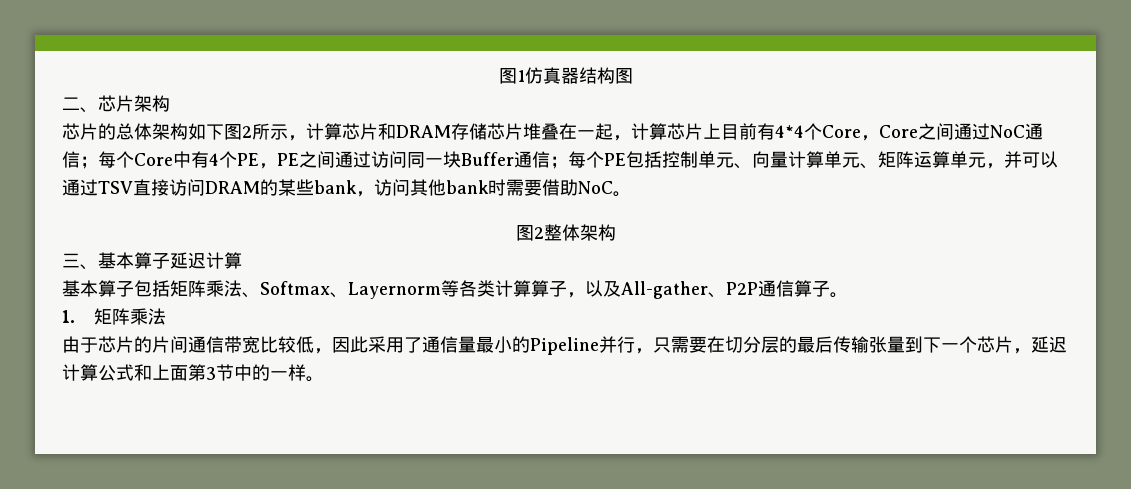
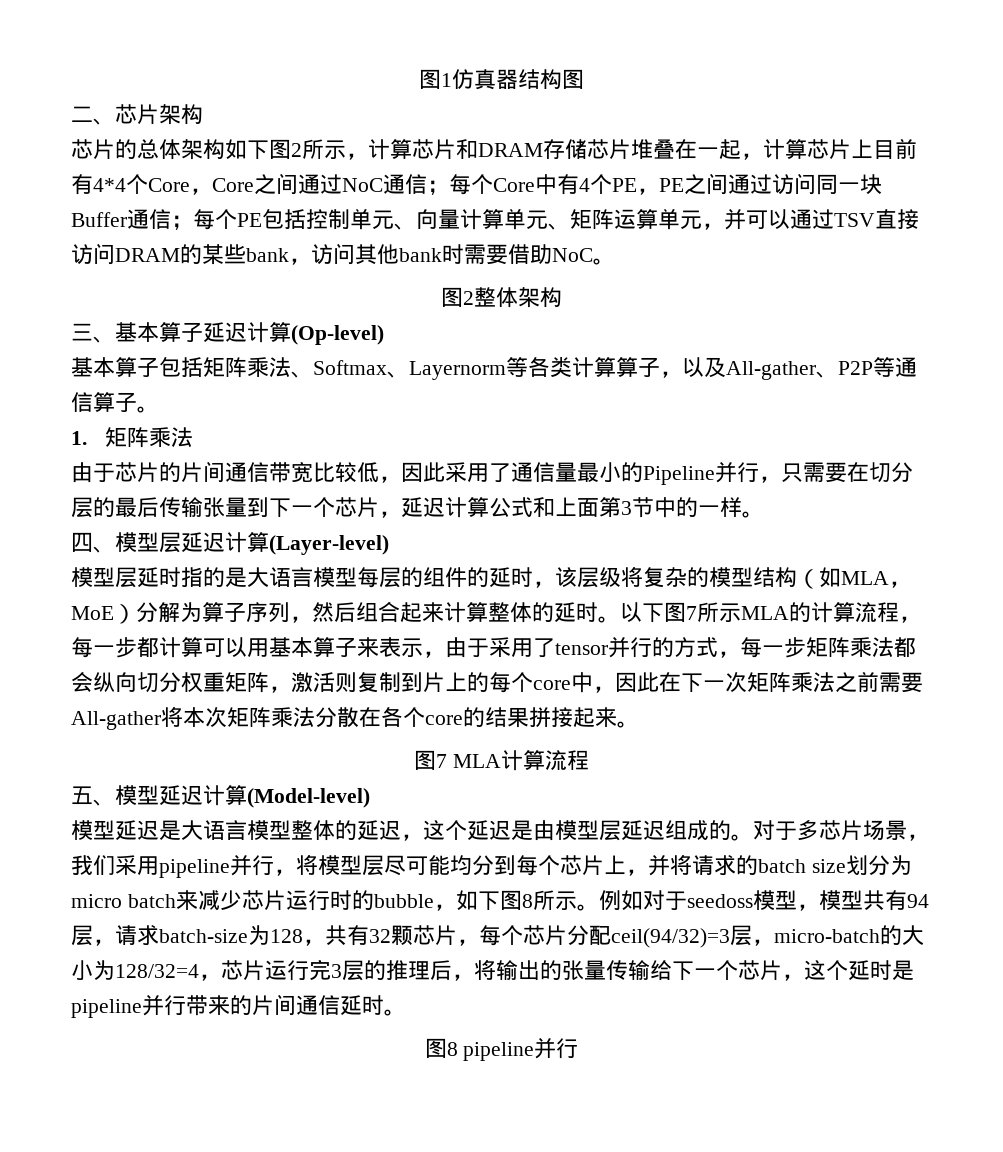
(242, 260) none -> [291,325,384,345] (Op-level)
(758, 288) none -> [873,357,895,377] 等
(324, 379) none -> [71,532,389,555] [71,566,911,589] [71,601,921,624] [71,637,916,658] [71,671,923,693] [71,706,639,730] [414,750,589,771] [71,785,370,808] [71,820,929,841] [71,854,912,878] [71,890,929,911] [71,925,924,948] [71,959,914,981] [71,994,406,1018] [424,1038,579,1061] // 四、模型层延迟计算(Layer-level) // 模型层延时指的是大语言模型每层的组件的延时，该层级将复杂的模型结构（如MLA，MoE）分解为算子序列，然后组合起来计算整体的延时。以下图7所示MLA的计算流程，每一步都计算可以用基本算子来表示，由于采用了tensor并行的方式，每一步矩阵乘法都会纵向切分权重矩阵，激活则复制到片上的每个core中，因此在下一次矩阵乘法之前需要All-gather将本次矩阵乘法分散在各个core的结果拼接起来。 // 图7 MLA计算流程 // 五、模型延迟计算(Model-level) // 模型延迟是大语言模型整体的延迟，这个延迟是由模型层延迟组成的。对于多芯片场景，我们采用pipeline并行，将模型层尽可能均分到每个芯片上，并将请求的batch size划分为micro batch来减少芯片运行时的bubble，如下图8所示。例如对于seedoss模型，模型共有94层，请求batch-size为128，共有32颗芯片，每个芯片分配ceil(94/32)=3层，micro-batch的大小为128/32=4，芯片运行完3层的推理后，将输出的张量传输给下一个芯片，这个延时是pipeline并行带来的片间通信延时。 // 图8 pipeline并行

